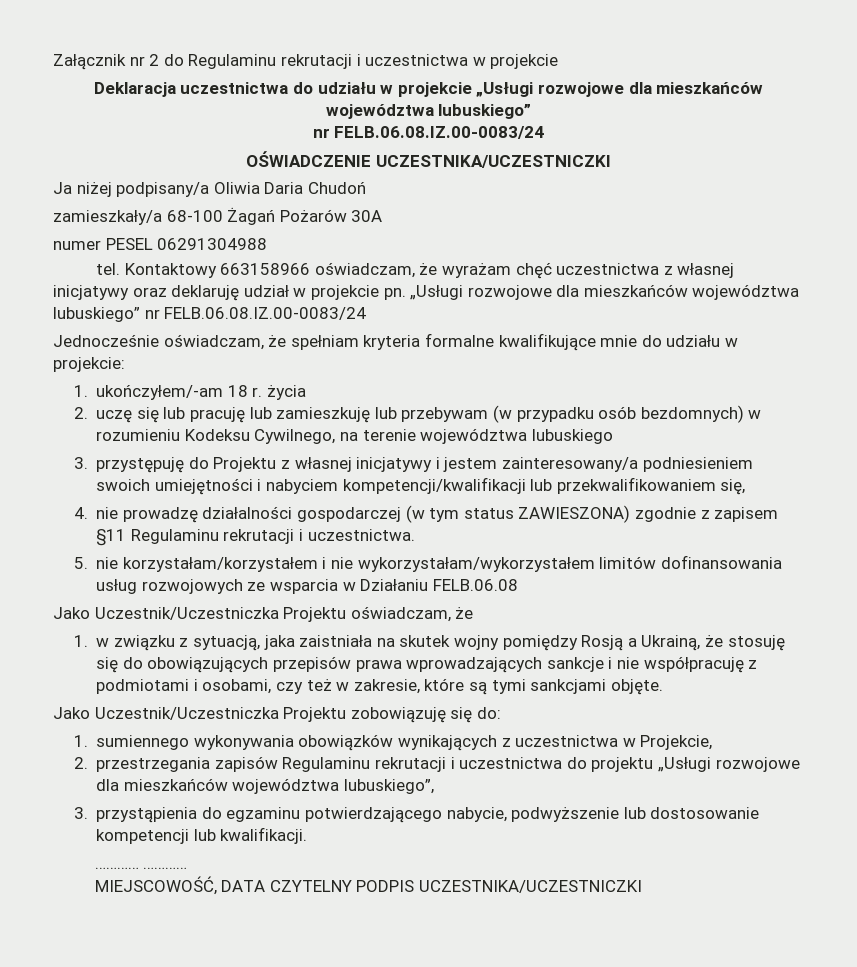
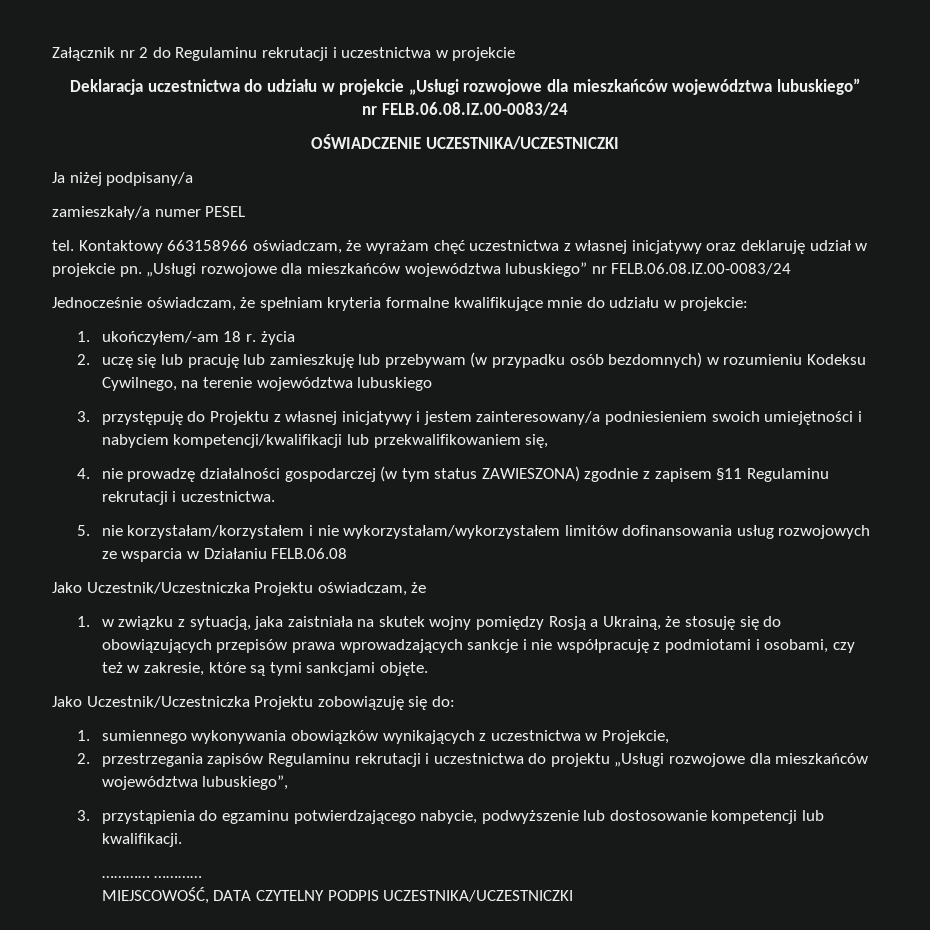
[213,182,366,194] [53,207,383,225] Oliwia Daria Chudoń // zamieszkały/a 68-100 Żagań Pożarów 30A // -> [52,206,150,220] // zamieszkały/a
[157,238,268,250] 06291304988 -> (246, 211) none

